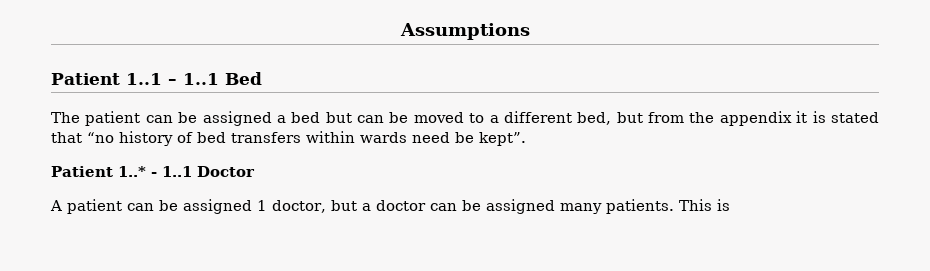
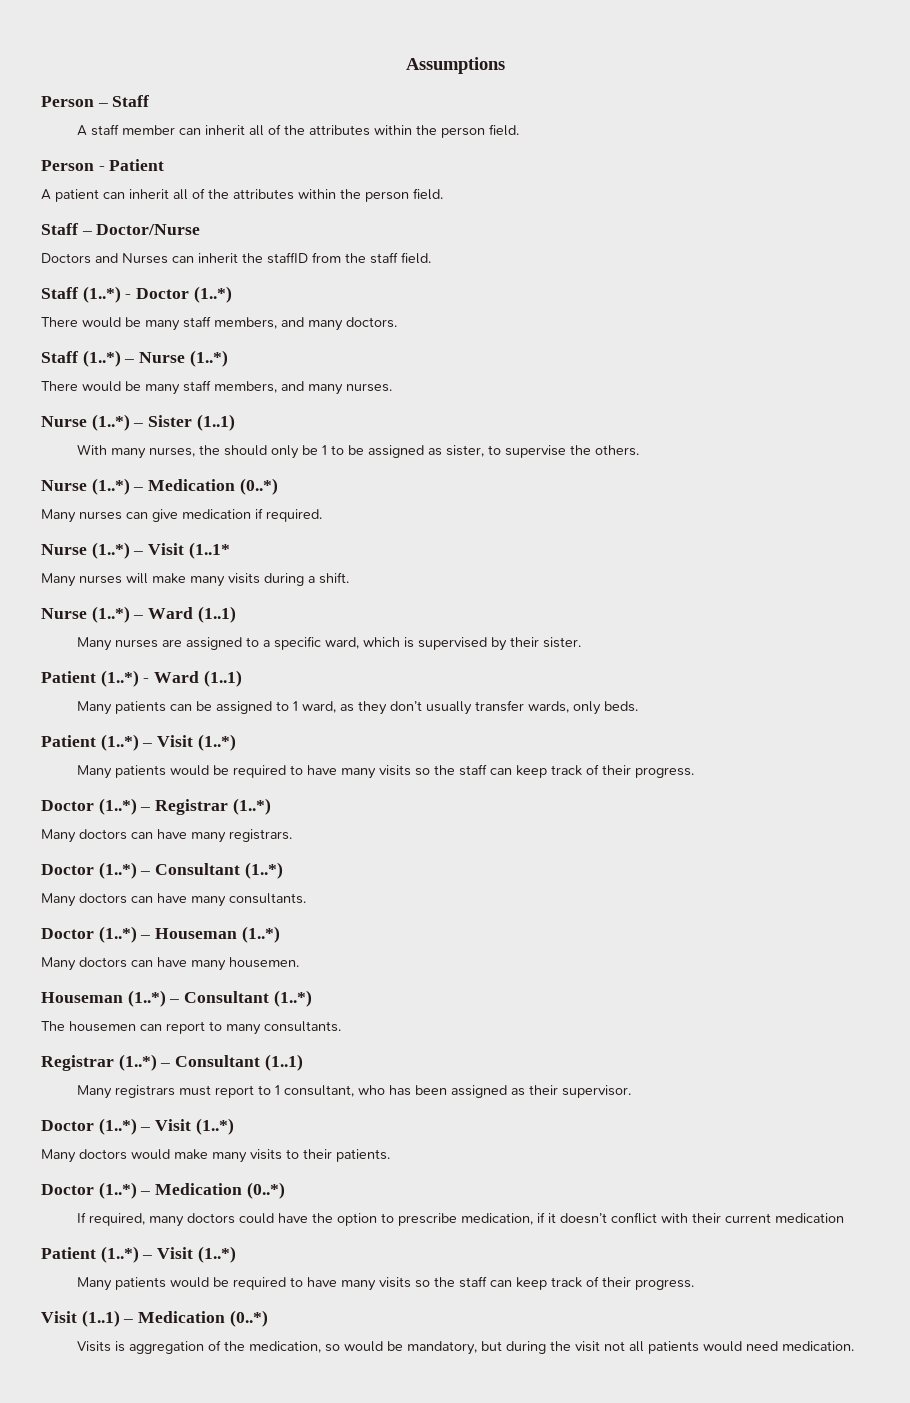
[51,72,262,85] [51,111,880,126] [51,131,526,146] [51,166,255,177] [50,199,730,214] Patient 1..1 – 1..1 Bed // The patient can be assigned a bed but can be moved to a different bed, but from the appendix it is stated that “no history of bed transfers within wards need be kept”. // Patient 1..* - 1..1 Doctor // A patient can be assigned 1 doctor, but a doctor can be assigned many patients. This is -> [41,95,150,107] [77,124,520,138] [41,159,165,171] [41,188,443,202] [41,223,201,235] [41,252,431,264] [41,286,232,303] [41,316,397,331] [41,350,228,367] [41,380,392,395] [41,414,235,431] [77,444,640,459] [41,478,278,495] [41,508,322,523] [41,542,230,559] [41,572,349,587] [41,606,236,623] [77,636,582,651] [41,670,242,687] [77,700,639,715] [41,734,236,751] [77,764,695,779] [41,798,271,815] [41,829,292,843] [41,862,283,879] [41,893,306,907] [41,926,280,943] [41,957,299,971] [41,990,312,1007] [41,1021,341,1035] [41,1054,303,1071] [77,1085,632,1099] [41,1118,234,1135] [41,1149,390,1163] [41,1182,285,1199] [77,1212,845,1227] [41,1246,236,1263] [77,1276,695,1291] [41,1310,268,1327] [77,1340,855,1355] Person – Staff // A staff member can inherit all of the attributes within the person field. // Person - Patient // A patient can inherit all of the attributes within the person field. // Staff – Doctor/Nurse // Doctors and Nurses can inherit the staffID from the staff field. // Staff (1..*) - Doctor (1..*) // There would be many staff members, and many doctors. // Staff (1..*) – Nurse (1..*) // There would be many staff members, and many nurses. // Nurse (1..*) – Sister (1..1) // With many nurses, the should only be 1 to be assigned as sister, to supervise the others. // Nurse (1..*) – Medication (0..*) // Many nurses can give medication if required. // Nurse (1..*) – Visit (1..1* // Many nurses will make many visits during a shift. // Nurse (1..*) – Ward (1..1) // Many nurses are assigned to a specific ward, which is supervised by their sister. // Patient (1..*) - Ward (1..1) // Many patients can be assigned to 1 ward, as they don’t usually transfer wards, only beds. // Patient (1..*) – Visit (1..*) // Many patients would be required to have many visits so the staff can keep track of their progress. // Doctor (1..*) – Registrar (1..*) // Many doctors can have many registrars. // Doctor (1..*) – Consultant (1..*) // Many doctors can have many consultants. // Doctor (1..*) – Houseman (1..*) // Many doctors can have many housemen. // Houseman (1..*) – Consultant (1..*) // The housemen can report to many consultants. // Registrar (1..*) – Consultant (1..1) // Many registrars must report to 1 consultant, who has been assigned as their supervisor. // Doctor (1..*) – Visit (1..*) // Many doctors would make many visits to their patients. // Doctor (1..*) – Medication (0..*) // If required, many doctors could have the option to prescribe medication, if it doesn’t conflict with their current medication // Patient (1..*) – Visit (1..*) // Many patients would be required to have many visits so the staff can keep track of their progress. // Visit (1..1) – Medication (0..*) // Visits is aggregation of the medication, so would be mandatory, but during the visit not all patients would need medication.

